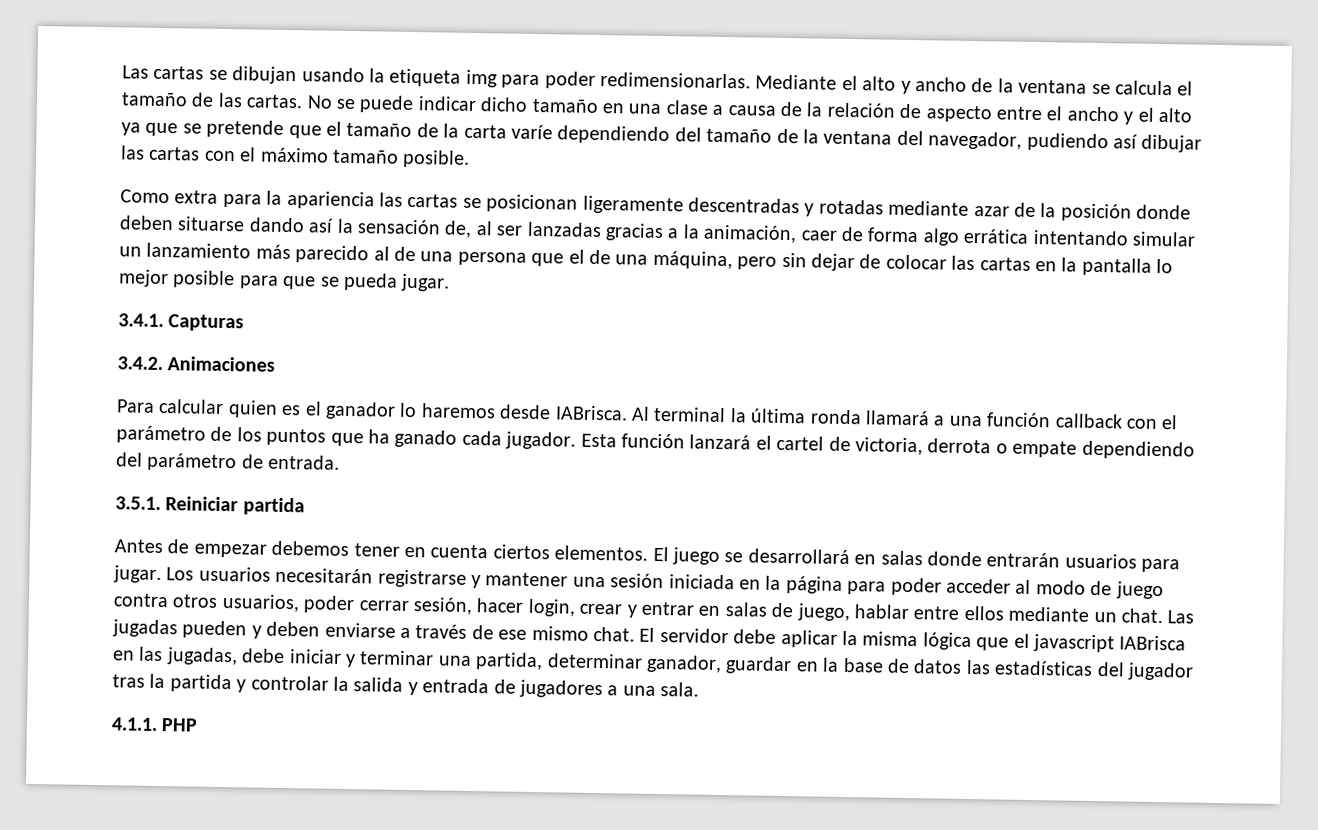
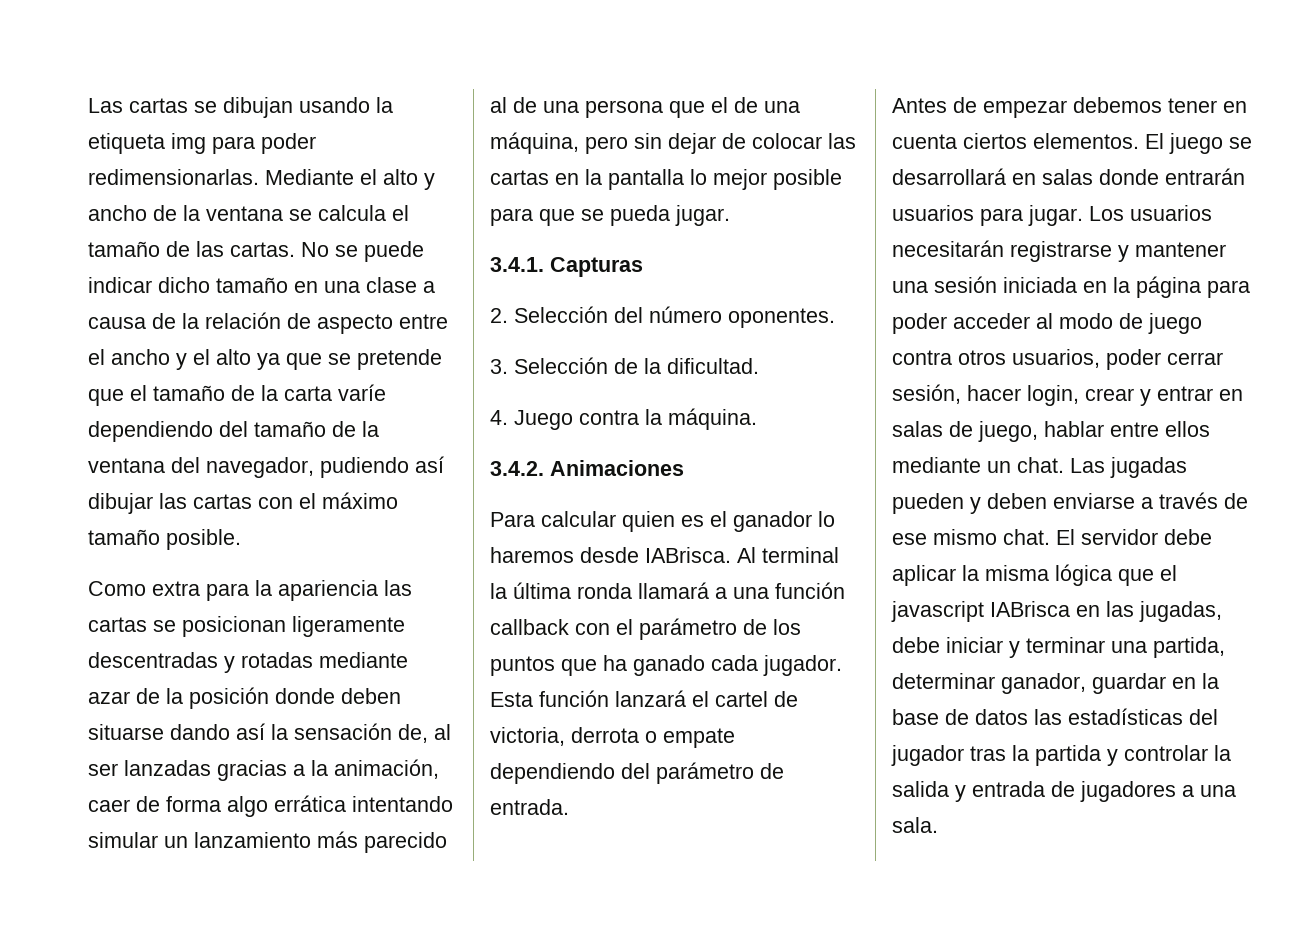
(245, 323) none -> [490,306,835,328] [490,357,759,374] [490,408,757,430] // 2. Selección del número oponentes. // 3. Selección de la dificultad. // 4. Juego contra la máquina.
[115,496,305,516] // 3.5.1. Reiniciar partida -> (569, 807) none
[111,717,199,732] // 4.1.1. PHP -> (938, 825) none

